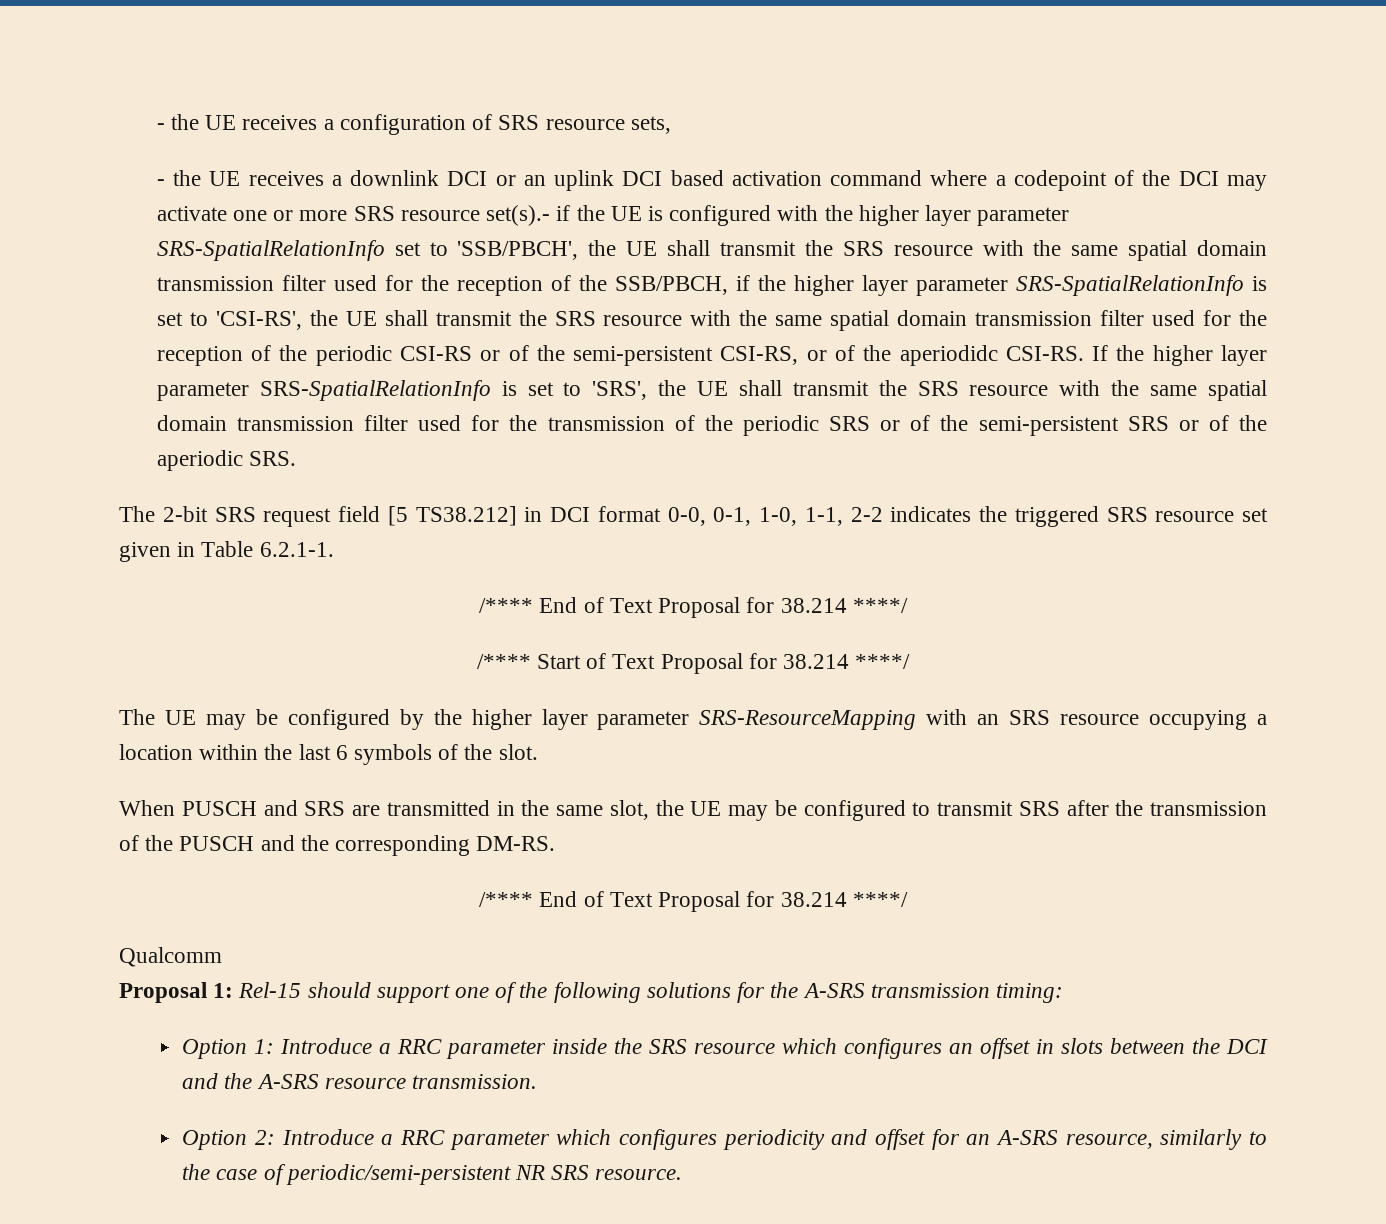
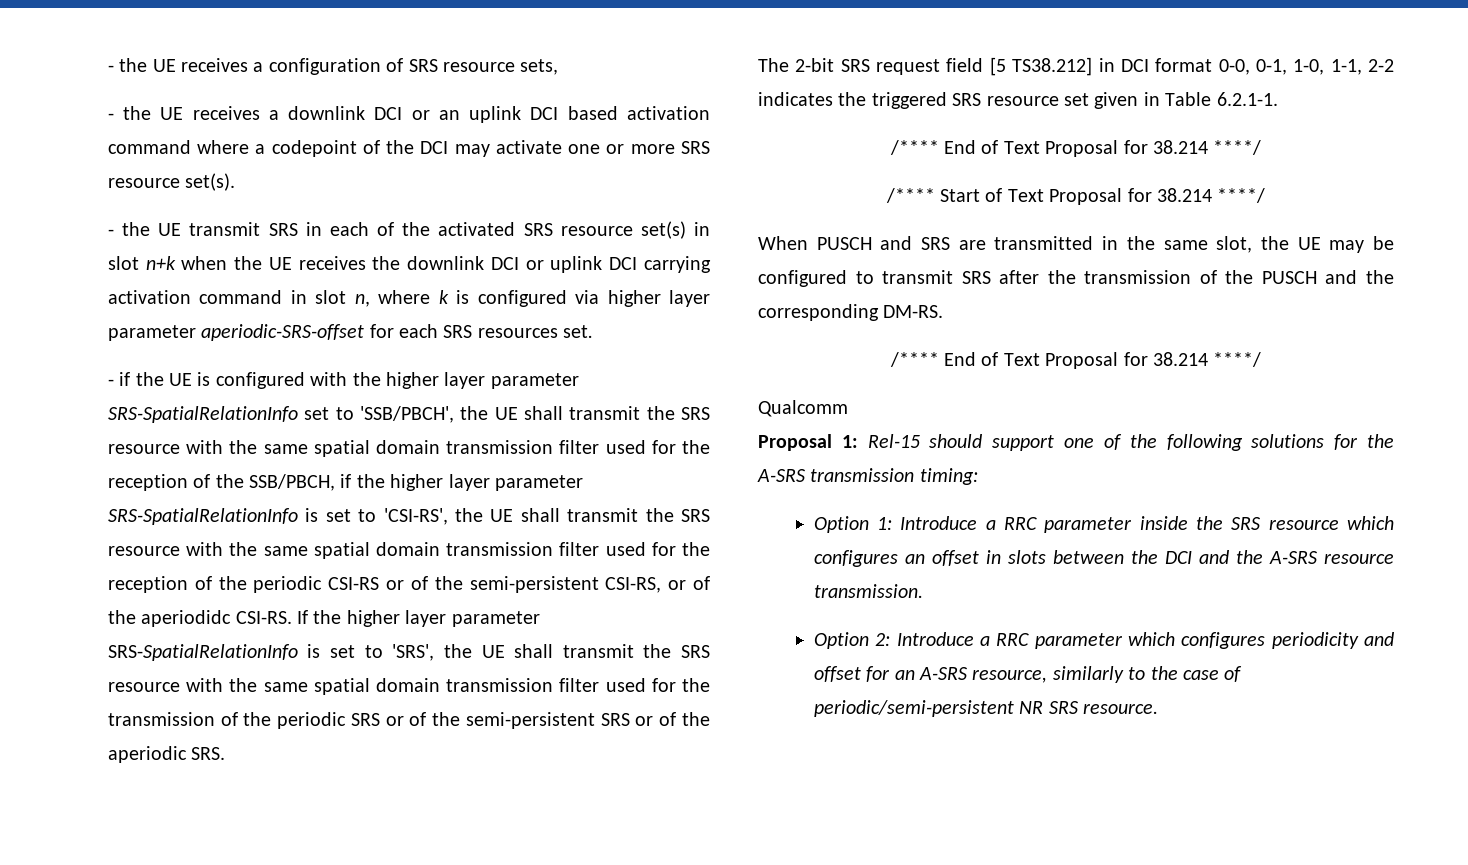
[486,205,551,226] set(s).- -> [185,173,236,191] [107,221,710,239] [107,256,711,273] [107,290,710,307] [107,324,594,341] [107,379,114,386] set(s). // - the UE transmit SRS in each of the activated SRS resource set(s) in slot n+k when the UE receives the downlink DCI or uplink DCI carrying activation command in slot n, where k is configured via higher layer parameter aperiodic-SRS-offset for each SRS resources set. // -
[119,709,1267,730] [119,744,538,765] // The UE may be configured by the higher layer parameter SRS-ResourceMapping with an SRS resource occupying a location within the last 6 symbols of the slot. -> (1266, 195) none

